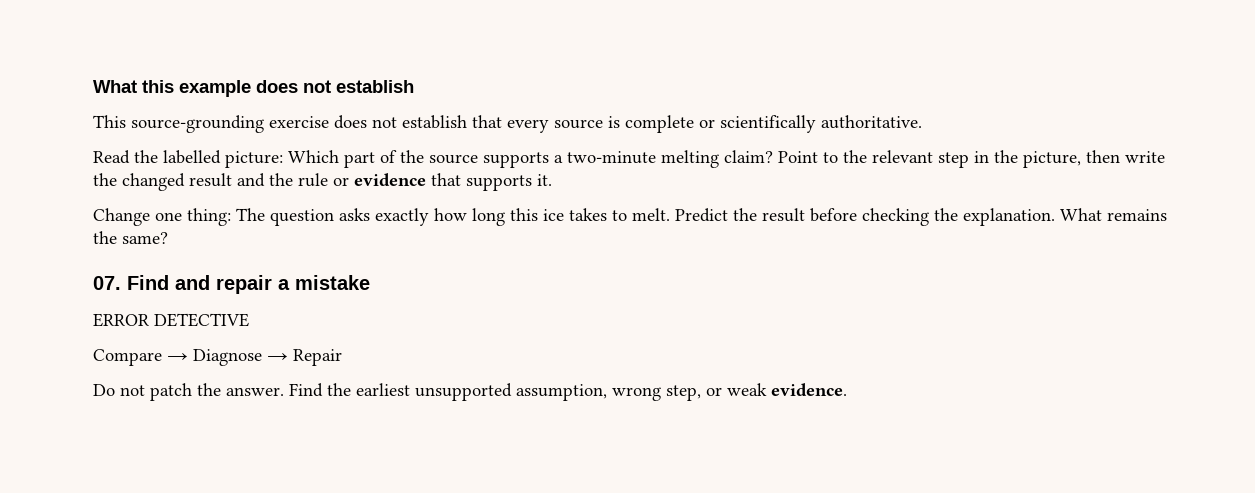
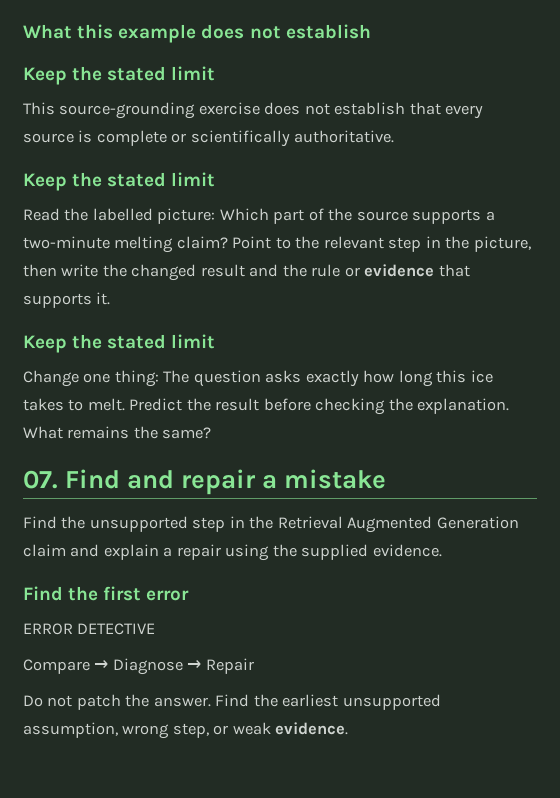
(414, 86) none -> [23,66,216,85] // Keep the stated limit
(922, 122) none -> [23,172,216,191] // Keep the stated limit
(552, 180) none -> [23,334,216,353] // Keep the stated limit
(370, 282) none -> [23,516,519,533] [23,544,442,561] [23,586,190,601] // Find the unsupported step in the Retrieval Augmented Generation claim and explain a repair using the supplied evidence. // Find the first error

